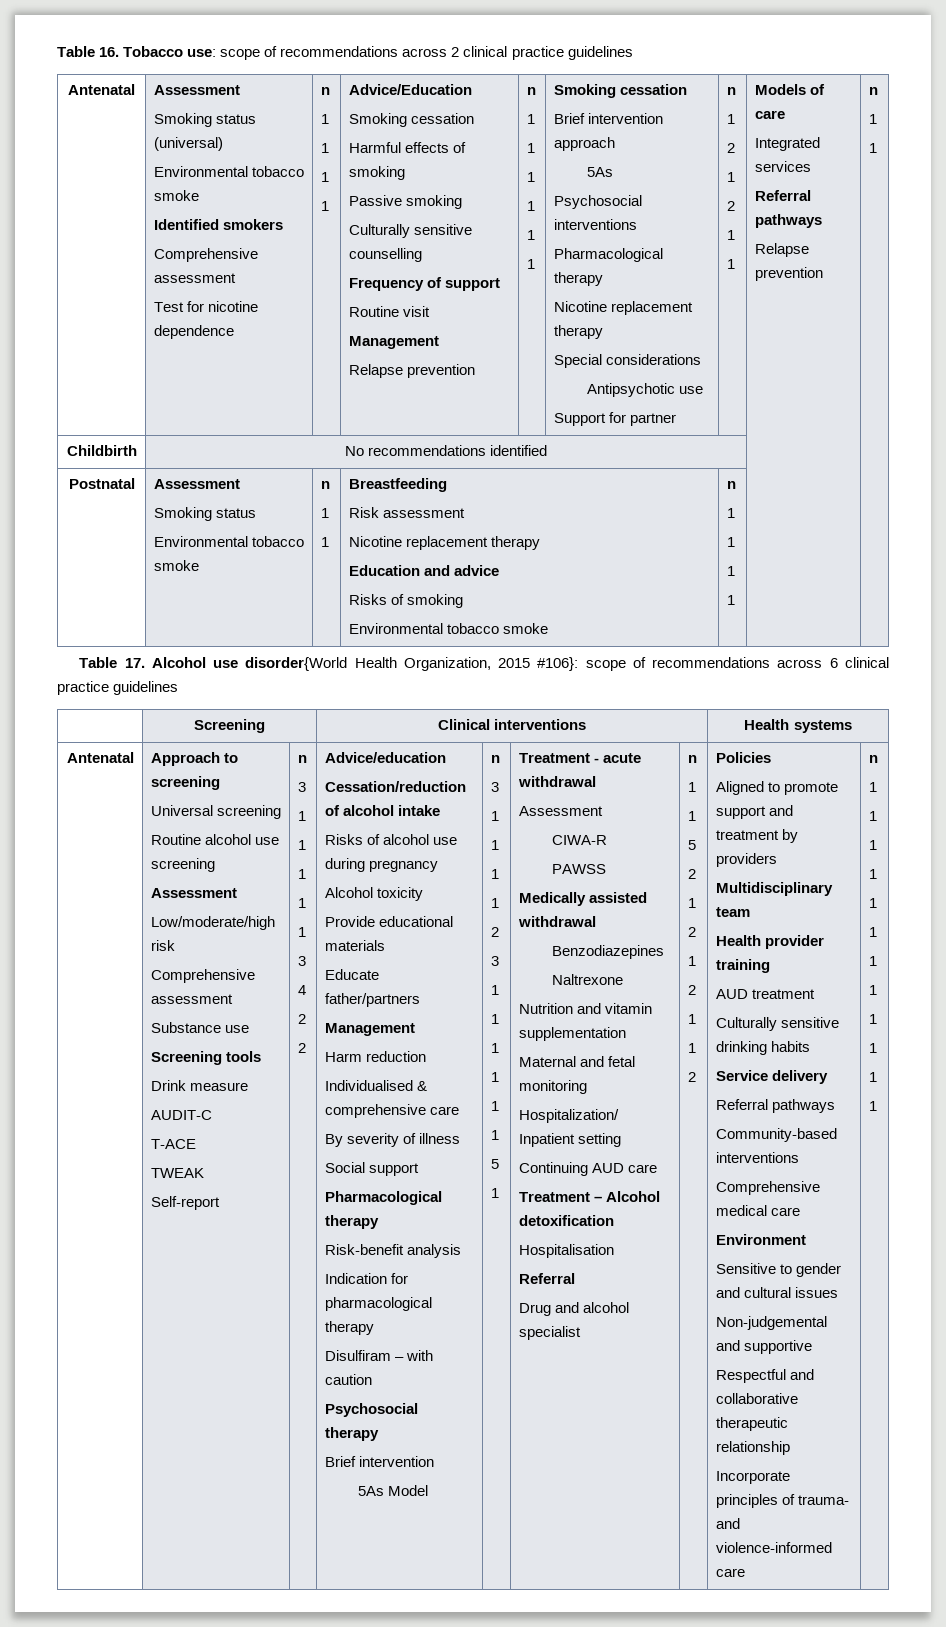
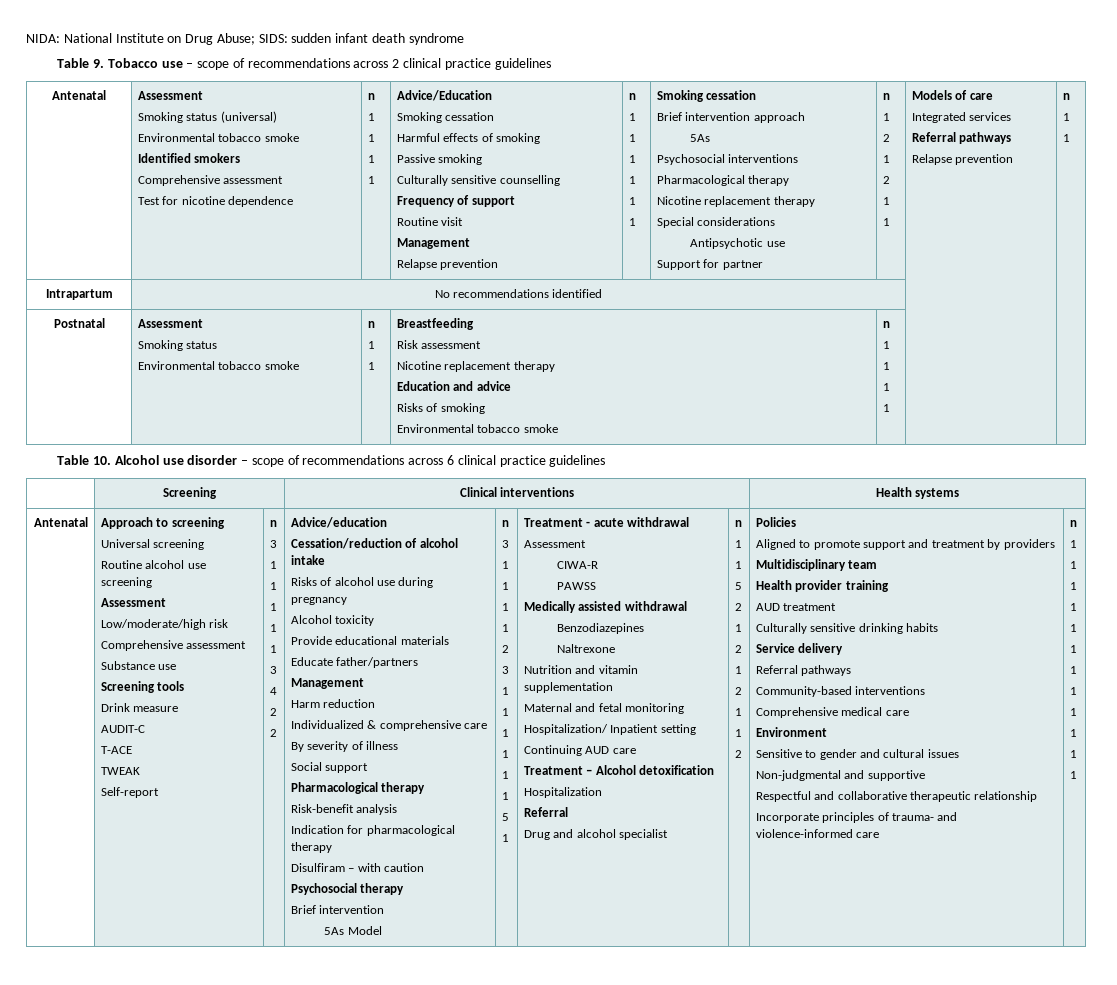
[57,46,217,57] Table 16. Tobacco use: -> [26,33,464,45] [57,58,194,68] NIDA: National Institute on Drug Abuse; SIDS: sudden infant death syndrome // Table 9. Tobacco use –
[66,445,137,456] Childbirth -> [45,289,113,300] Intrapartum
[124,658,145,668] 17. -> [93,456,112,465] 10.
[245,657,579,671] disorder{World Health Organization, 2015 #106}: -> [187,455,249,465] disorder –
[324,1080,413,1091] Individualised -> [290,720,364,729] Individualized
[518,1244,614,1258] Hospitalisation -> [523,787,602,798] Hospitalization
[715,1316,827,1330] Non-judgemental -> [755,770,841,781] Non-judgmental

